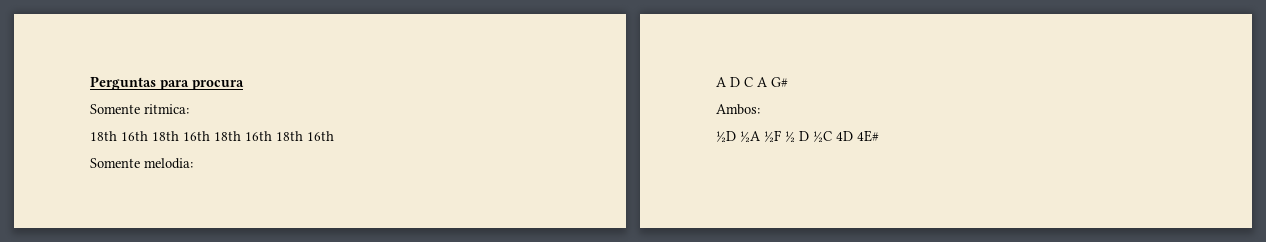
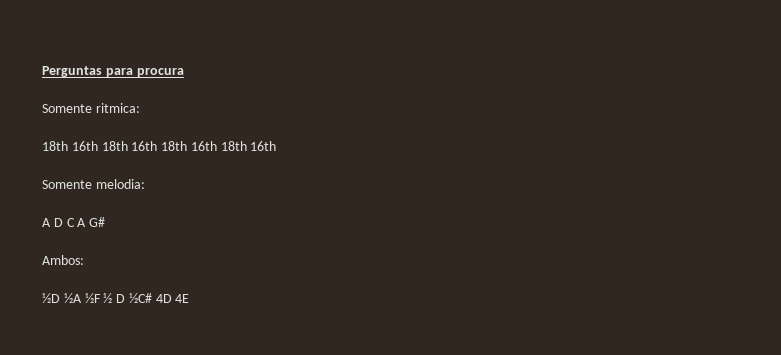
[813,130,879,142] ½C 4D 4E# -> [128,293,190,303] ½C# 4D 4E

